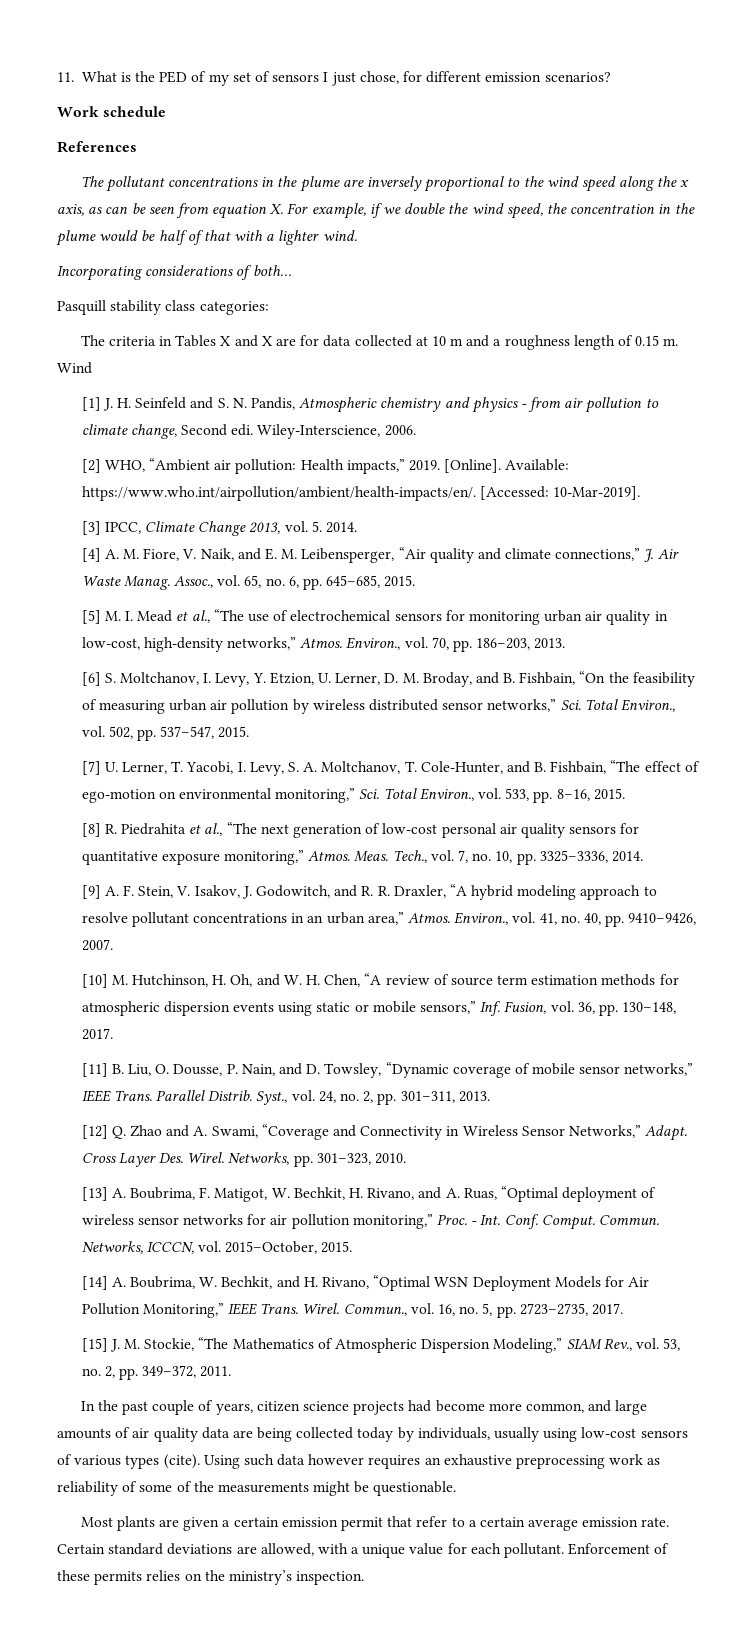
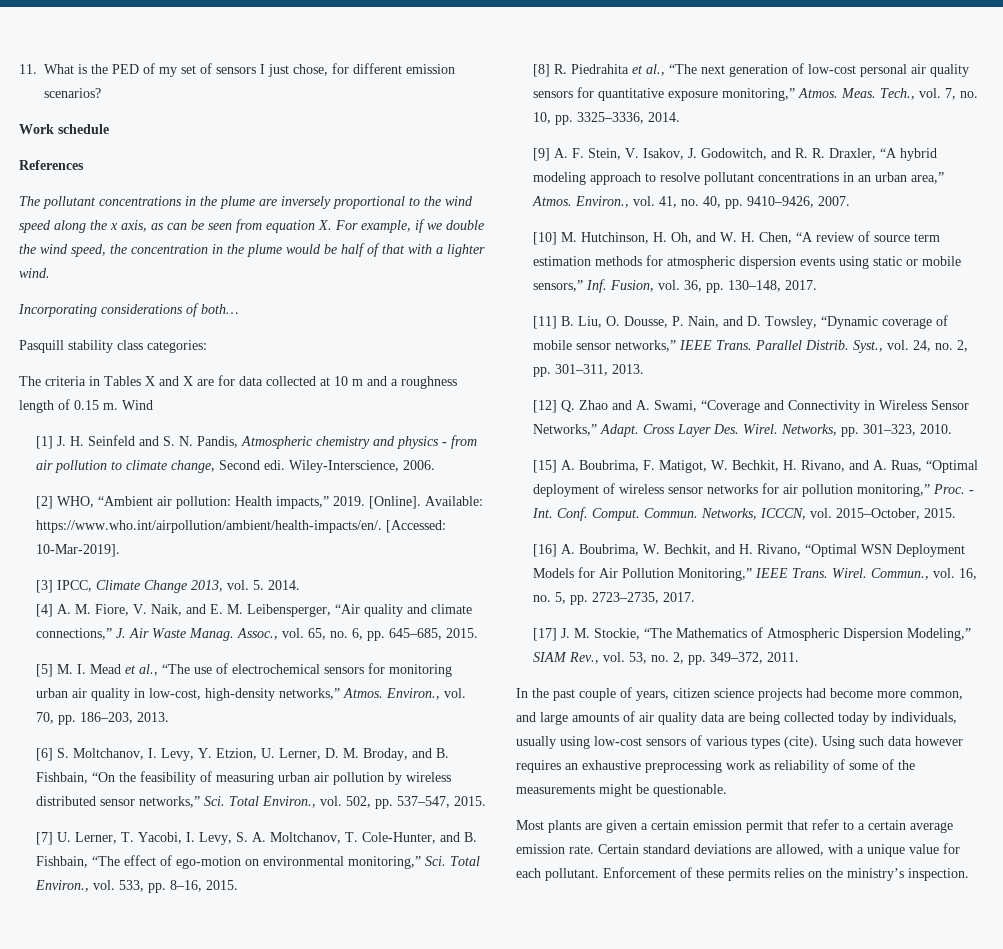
[81,1187,108,1201] [13] -> [533,460,558,473] [15]
[81,1276,108,1290] [14] -> [533,544,558,557] [16]
[81,1338,108,1352] [15] -> [533,628,558,641] [17]

